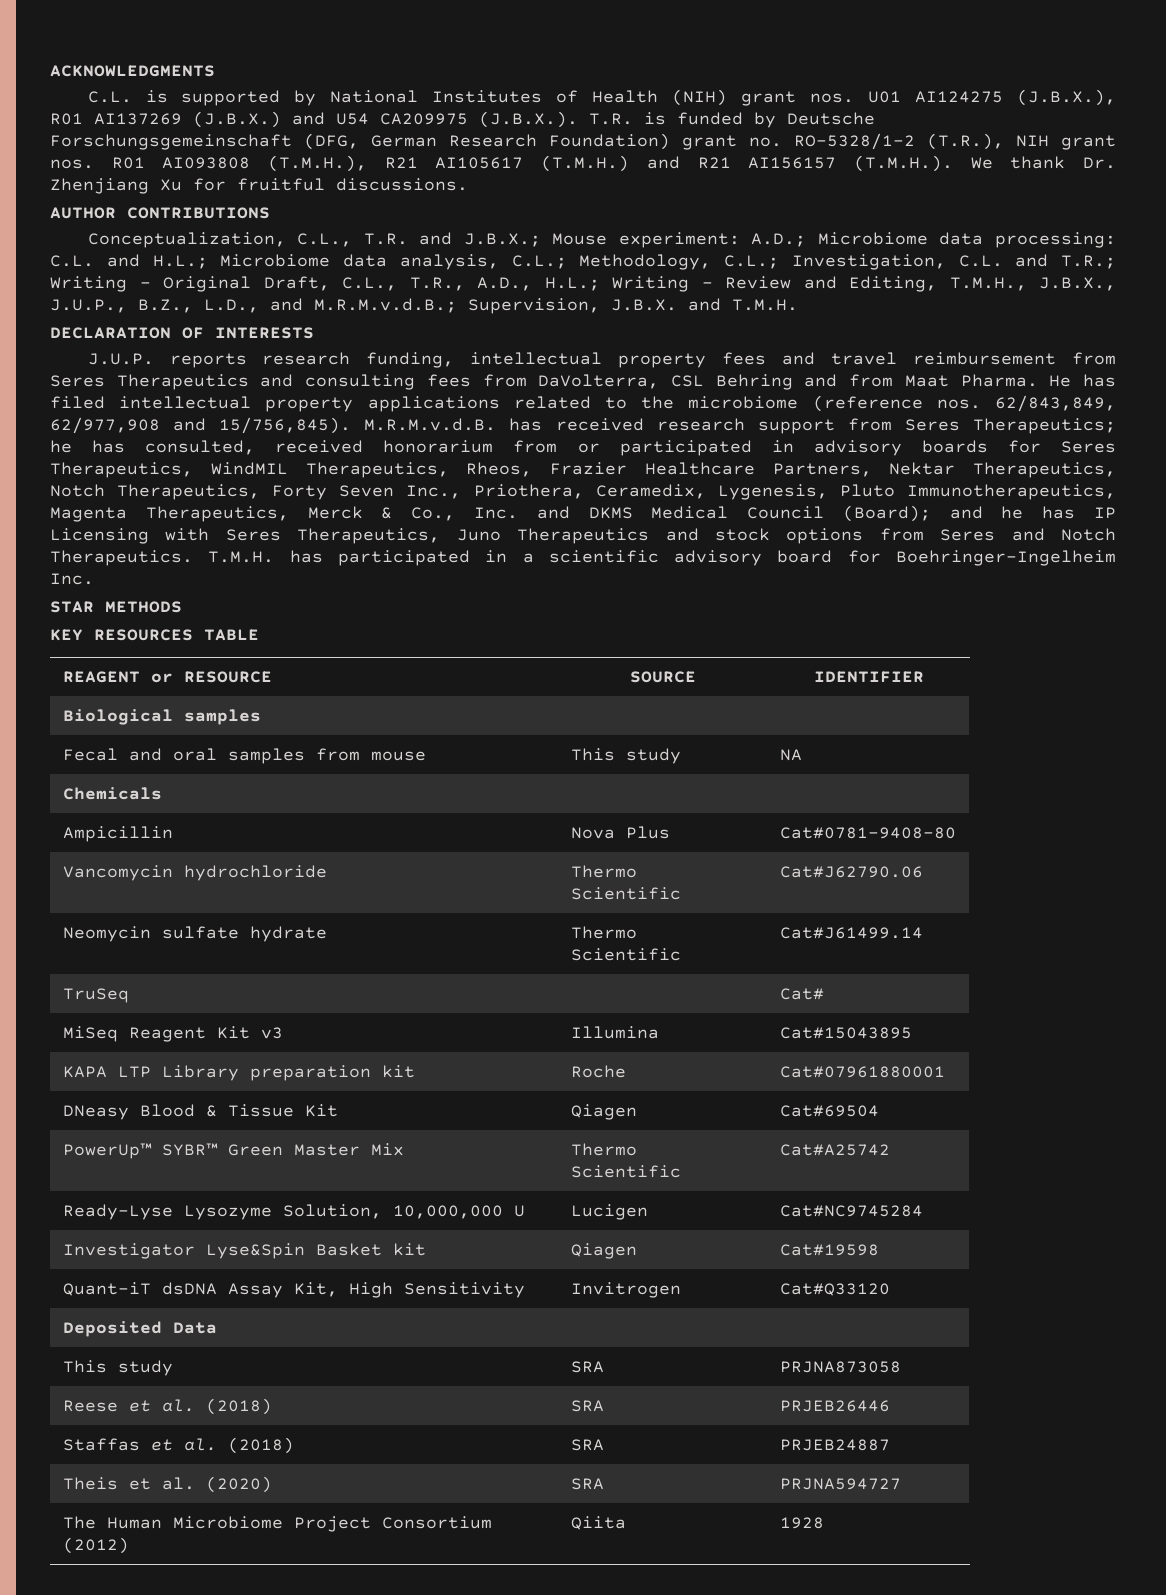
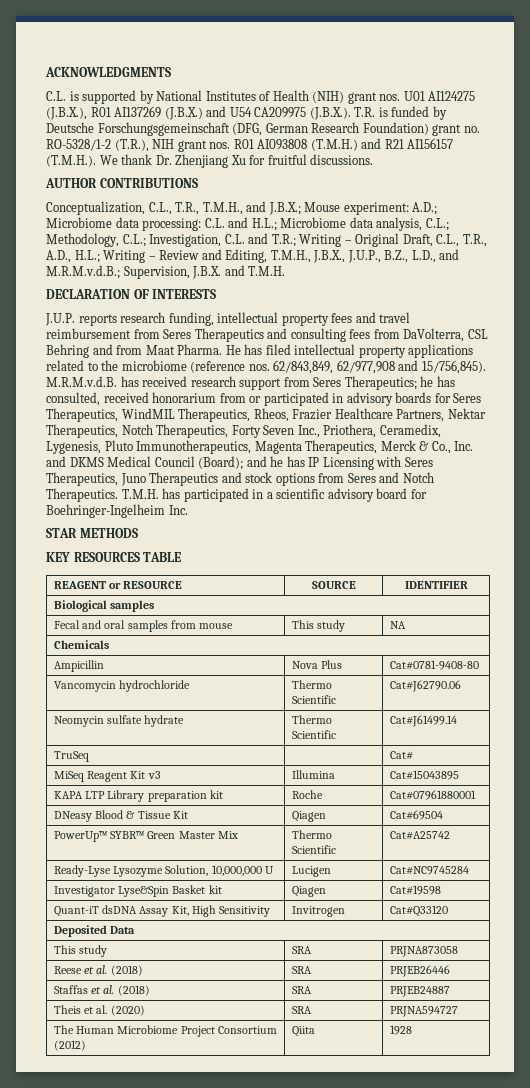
[268,155,524,172] (T.M.H.), R21 AI105617 -> (308, 144) none
[363,233,408,245] T.R. -> [175,202,243,215] T.R., T.M.H.,

